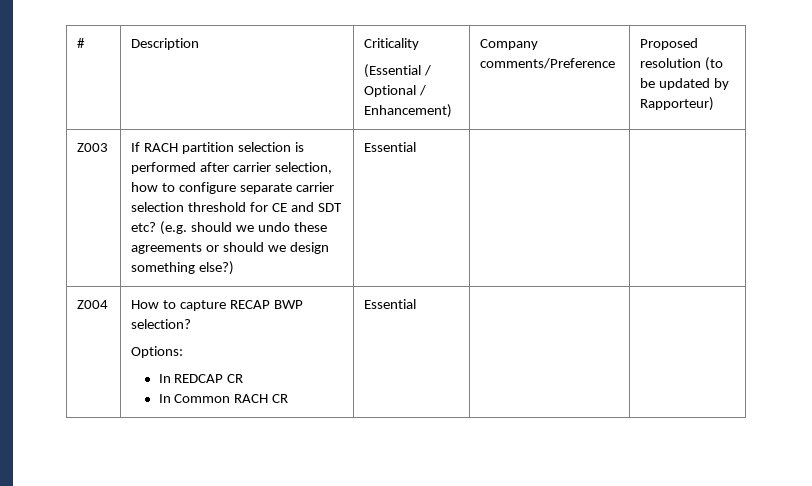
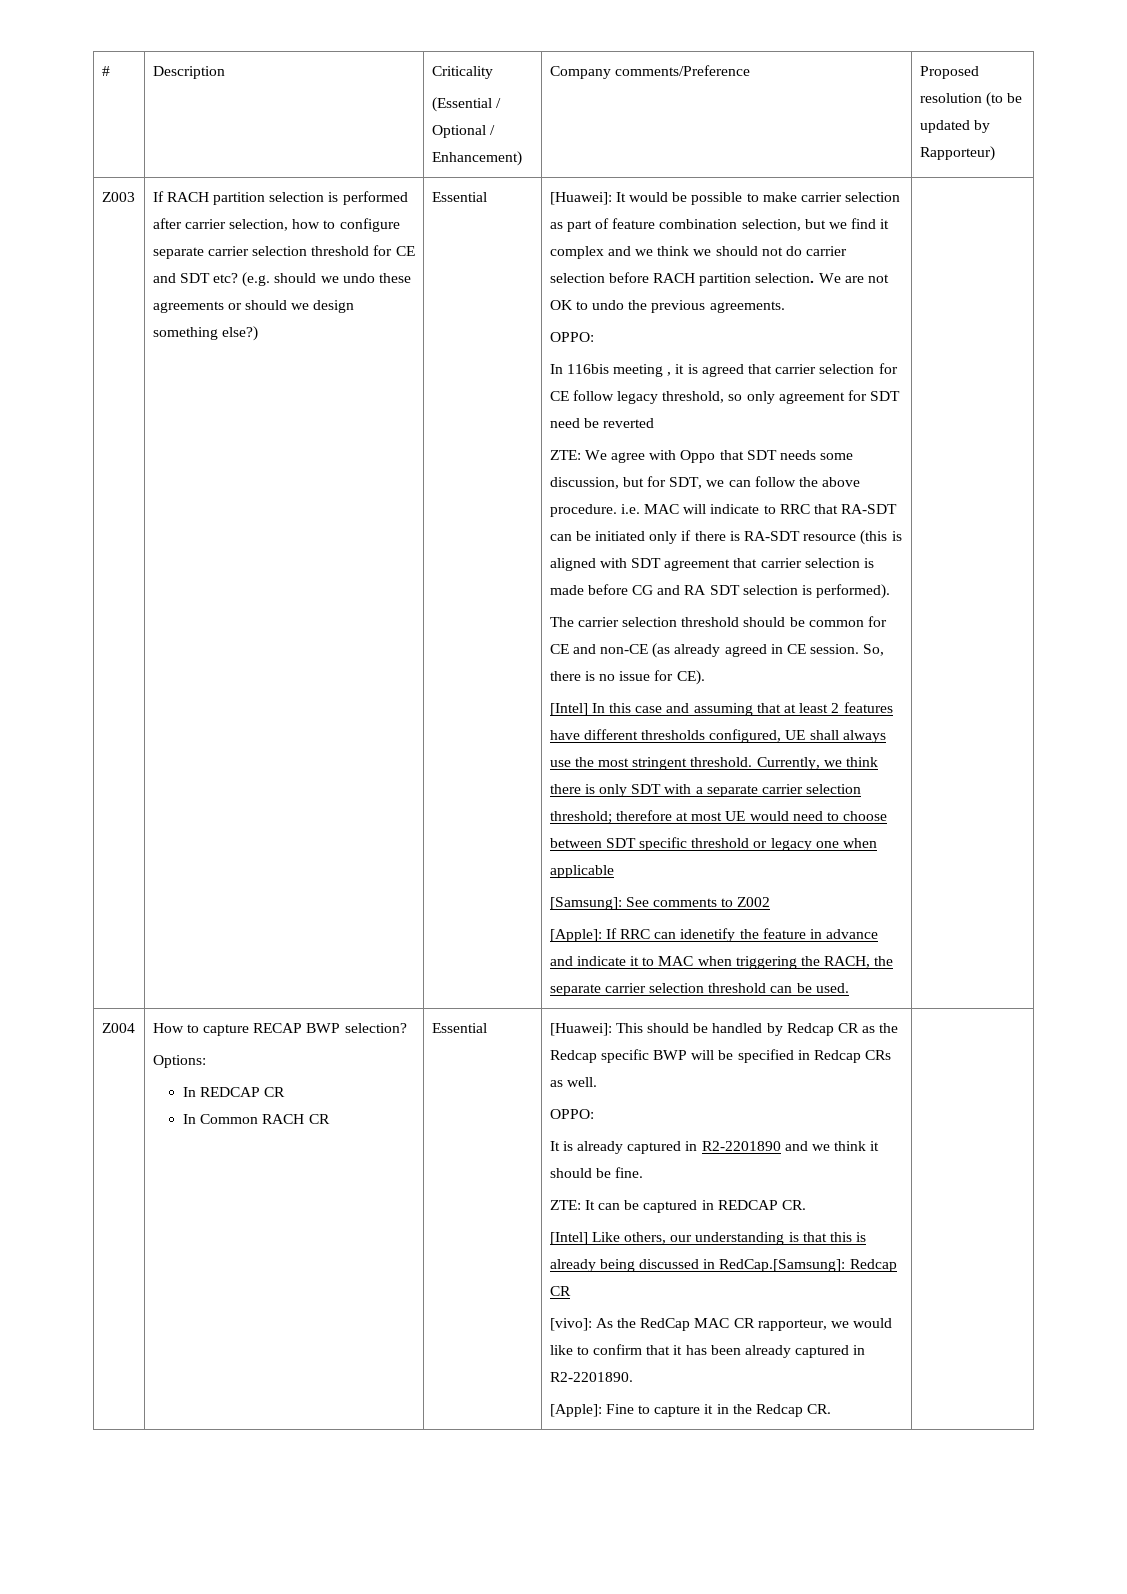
(417, 147) none -> [549,192,901,205] [549,218,890,232] [549,246,848,259] [549,272,889,286] [549,300,785,313] [549,332,594,342] [549,363,898,377] [549,390,901,404] [549,418,655,428] [549,450,854,463] [549,476,861,489] [549,504,898,517] [549,530,902,545] [549,558,874,571] [549,584,891,599] [549,616,887,627] [549,643,885,658] [549,670,705,685] [549,702,893,716] [549,729,886,743] [549,757,878,770] [549,784,862,797] [549,810,888,824] [549,837,877,851] [549,865,614,878] [549,897,771,910] [549,928,879,942] [549,956,894,969] [549,983,849,996] [Huawei]: It would be possible to make carrier selection as part of feature combination selection, but we find it complex and we think we should not do carrier selection before RACH partition selection. We are not OK to undo the previous agreements. // OPPO: // In 116bis meeting , it is agreed that carrier selection for CE follow legacy threshold, so only agreement for SDT need be reverted // ZTE: We agree with Oppo that SDT needs some discussion, but for SDT, we can follow the above procedure. i.e. MAC will indicate to RRC that RA-SDT can be initiated only if there is RA-SDT resource (this is aligned with SDT agreement that carrier selection is made before CG and RA SDT selection is performed). // The carrier selection threshold should be common for CE and non-CE (as already agreed in CE session. So, there is no issue for CE). // [Intel] In this case and assuming that at least 2 features have different thresholds configured, UE shall always use the most stringent threshold. Currently, we think there is only SDT with a separate carrier selection threshold; therefore at most UE would need to choose between SDT specific threshold or legacy one when applicable // [Samsung]: See comments to Z002 // [Apple]: If RRC can idenetify the feature in advance and indicate it to MAC when triggering the RACH, the separate carrier selection threshold can be used.
(417, 304) none -> [549,1023,899,1036] [549,1049,892,1063] [549,1077,597,1087] [549,1109,594,1119] [549,1141,880,1154] [549,1167,644,1178] [549,1200,806,1213] [549,1232,867,1245] [549,1259,897,1272] [549,1286,571,1296] [549,1318,893,1331] [549,1344,866,1358] [549,1372,633,1382] [549,1404,832,1417] [Huawei]: This should be handled by Redcap CR as the Redcap specific BWP will be specified in Redcap CRs as well. // OPPO: // It is already captured in R2-2201890 and we think it should be fine. // ZTE: It can be captured in REDCAP CR. // [Intel] Like others, our understanding is that this is already being discussed in RedCap.[Samsung]: Redcap CR // [vivo]: As the RedCap MAC CR rapporteur, we would like to confirm that it has been already captured in R2-2201890. // [Apple]: Fine to capture it in the Redcap CR.

